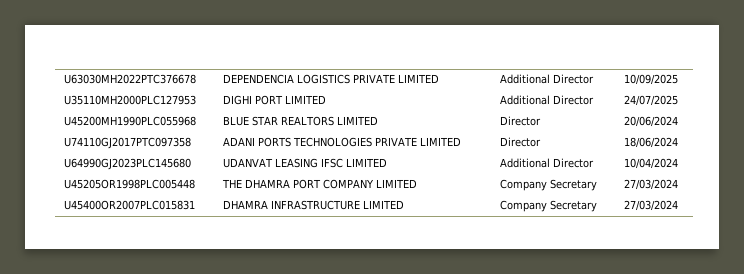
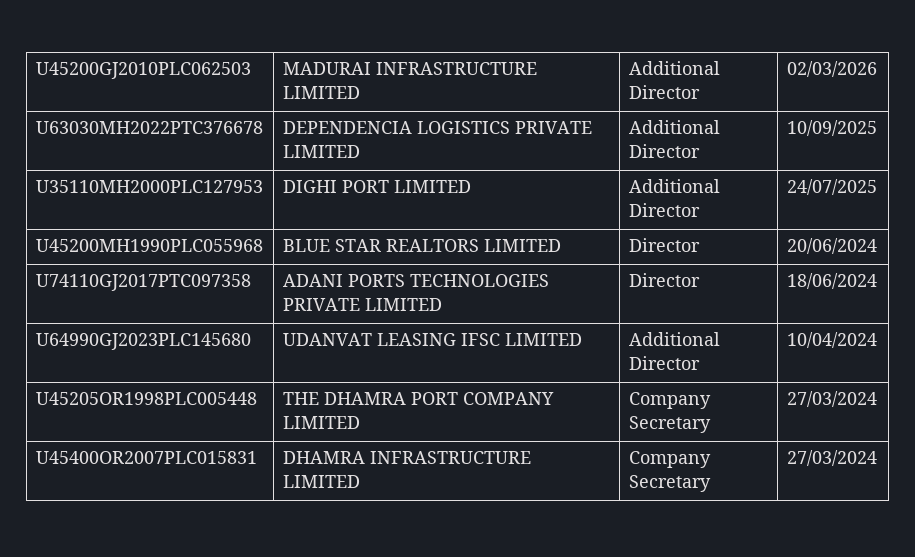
(63, 79) none -> [35,62,251,79] [282,62,537,75] [282,86,360,99] [628,61,720,75] [628,85,700,99] [786,61,877,77] U45200GJ2010PLC062503 | MADURAI INFRASTRUCTURE LIMITED | Additional Director | 02/03/2026 //

